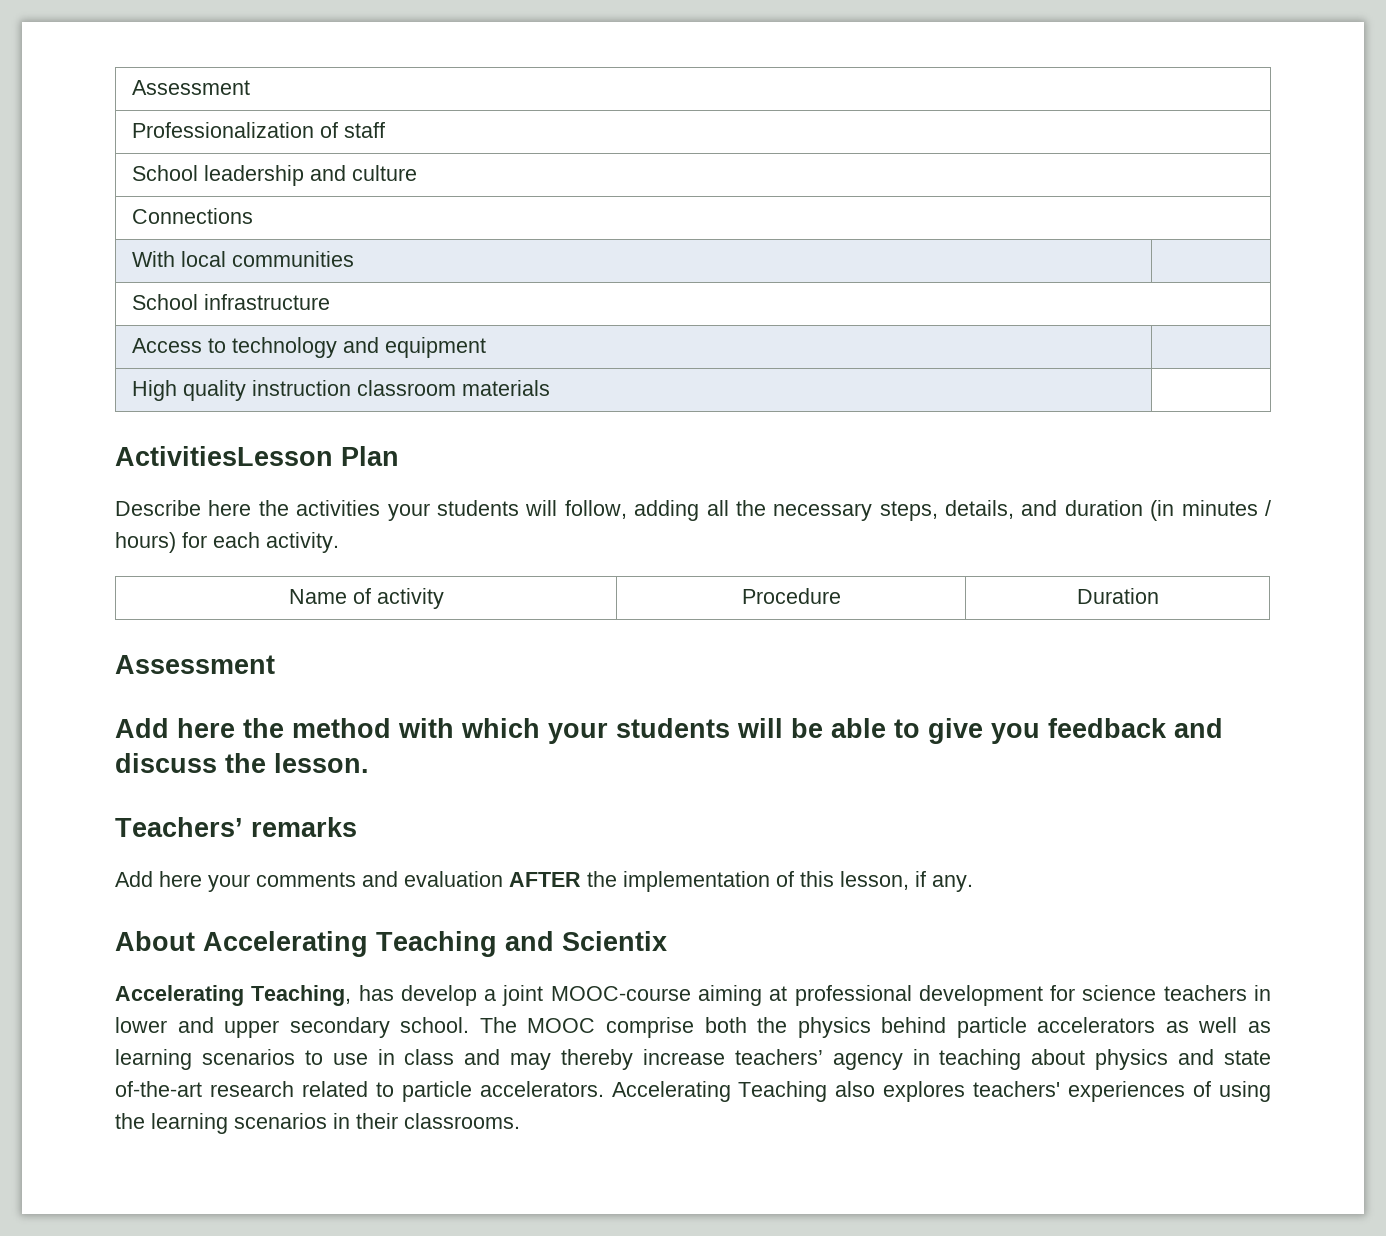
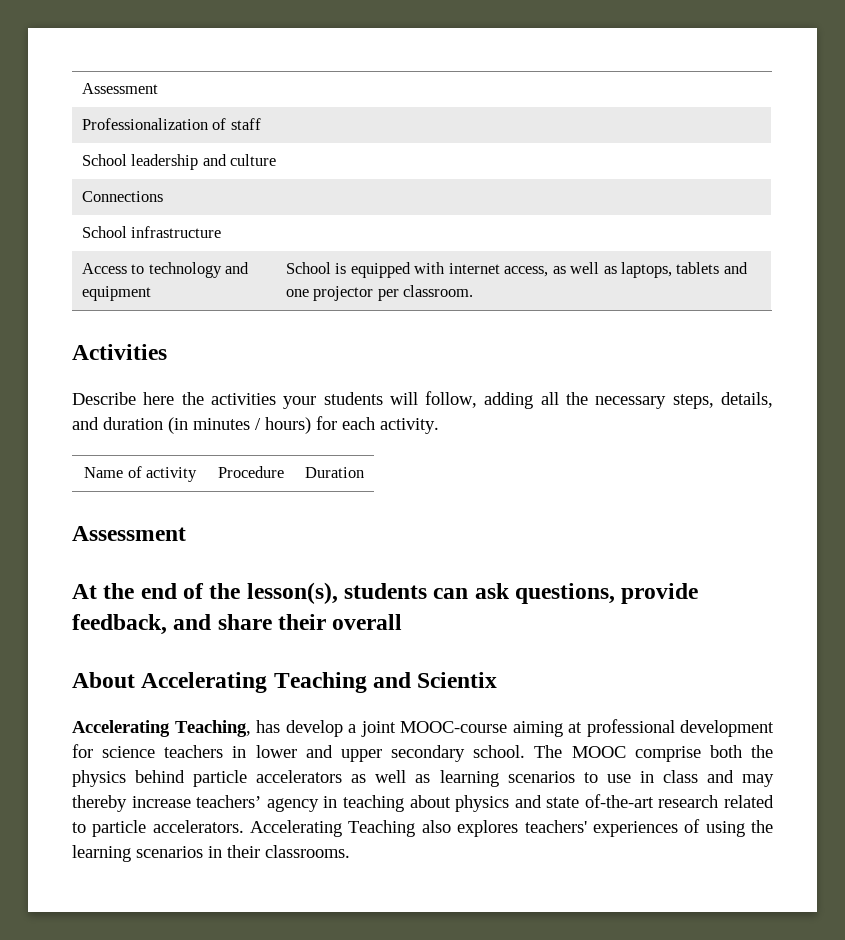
[132,251,355,267] // With local communities | -> (163, 196) none
[132,380,551,401] [115,446,399,466] // High quality instruction classroom materials | // ActivitiesLesson Plan -> [285,262,748,278] [285,285,474,301] [72,344,167,360] School is equipped with internet access, as well as laptops, tablets and one projector per classroom. // Activities
[115,718,1223,744] [115,753,369,773] [115,817,357,837] [115,871,973,892] Add here the method with which your students will be able to give you feedback and discuss the lesson. // Teachers’ remarks // Add here your comments and evaluation AFTER the implementation of this lesson, if any. -> [72,582,699,604] [72,614,403,635] At the end of the lesson(s), students can ask questions, provide feedback, and share their overall

